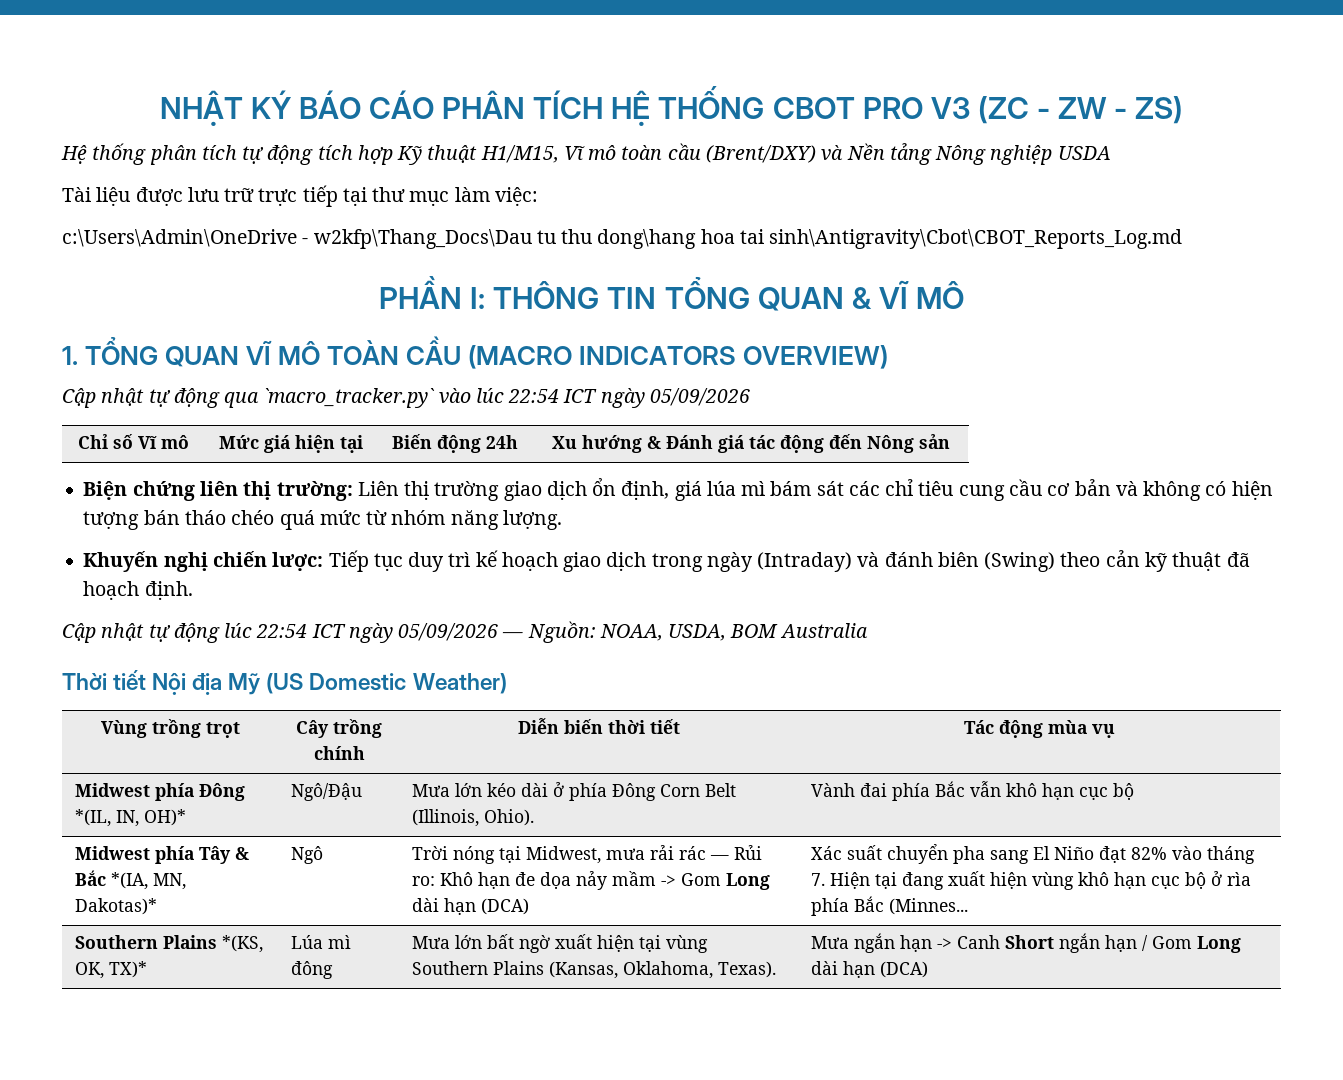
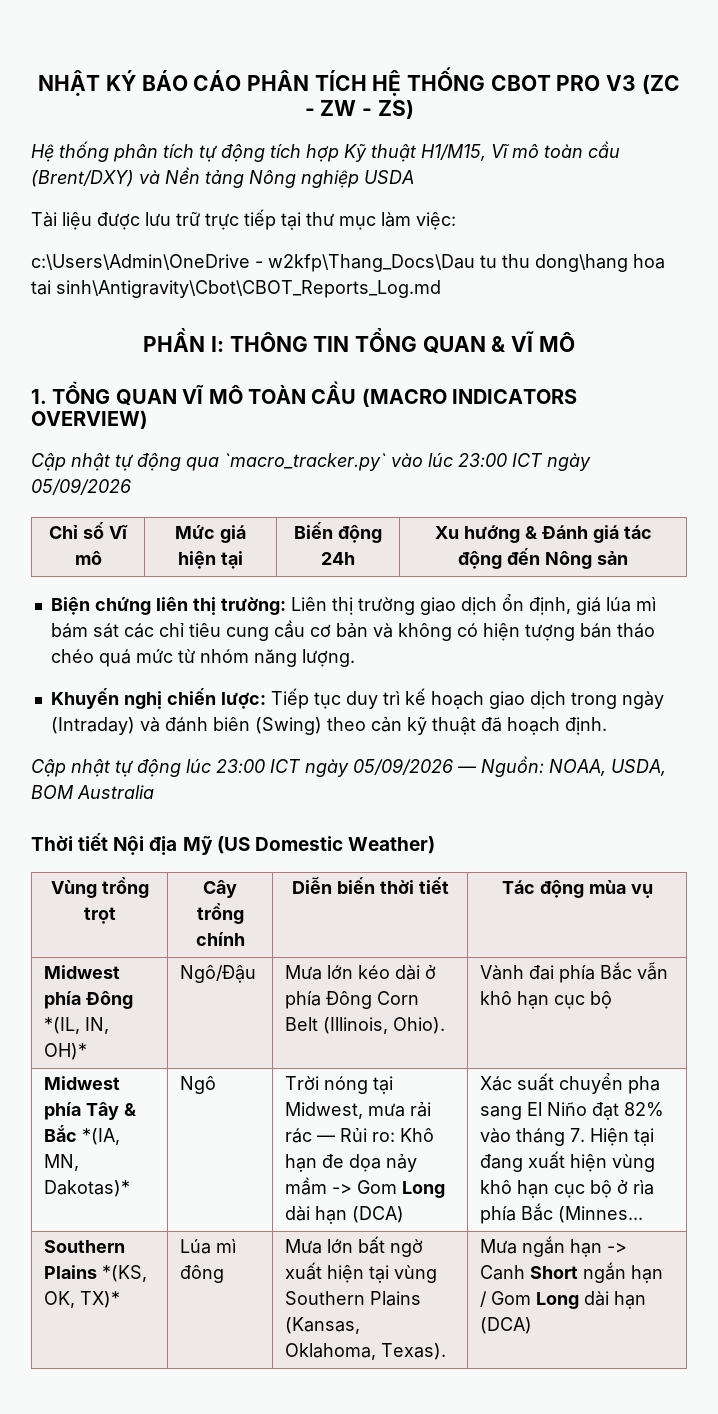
[508,389,560,403] 22:54 -> [458,453,508,467] 23:00
[256,624,308,638] 22:54 -> [216,759,266,773] 23:00

